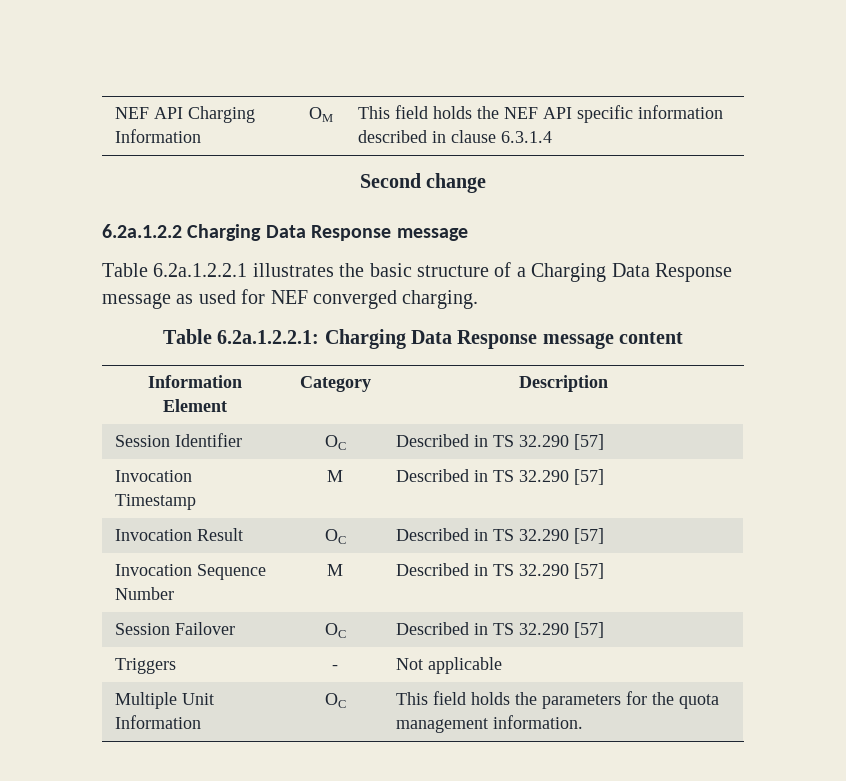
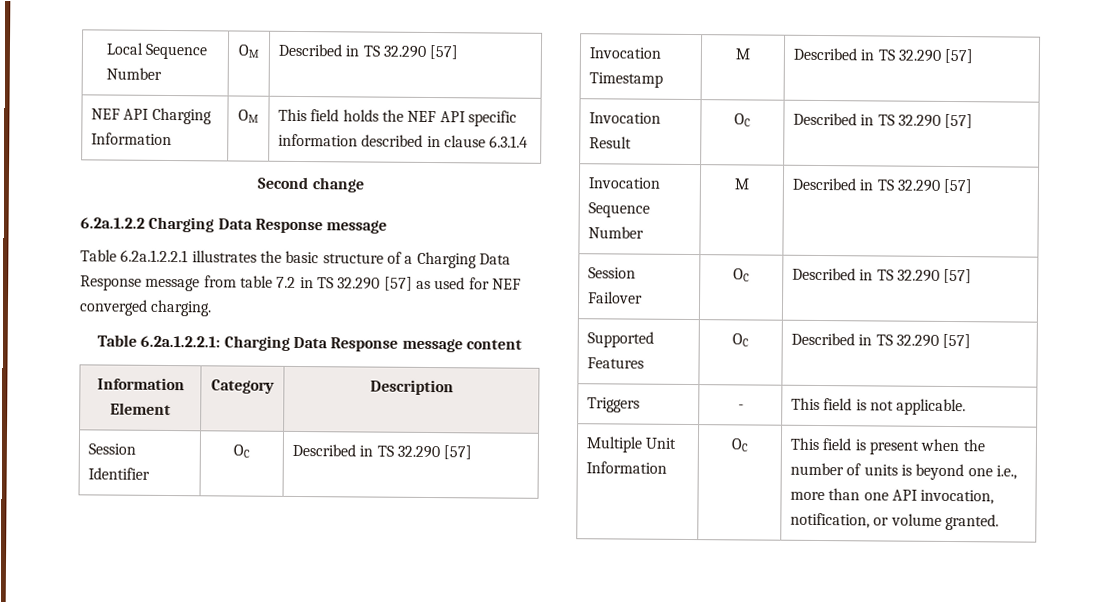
(114, 113) none -> [105,42,207,60] [105,67,162,80] [238,44,259,58] [278,43,459,60] Local Sequence Number | OM | Described in TS 32.290 [57] //
(171, 301) none -> [203,275,413,291] from table 7.2 in TS 32.290 [57]
[114,658,176,674] [332,665,338,670] [395,657,502,674] Triggers | - | Not applicable -> [587,331,655,348] [587,357,645,369] [732,333,749,347] [791,332,972,349] [587,397,641,413] [737,404,744,410] [791,397,967,416] Supported Features | OC | Described in TS 32.290 [57] // Triggers | - | This field is not applicable.
[470,691,719,709] [395,715,583,733] holds the parameters for the quota management information. -> [854,438,985,455] [790,462,1018,481] [790,488,995,505] [790,512,1000,531] is present when the number of units is beyond one i.e., more than one API invocation, notification, or volume granted.

